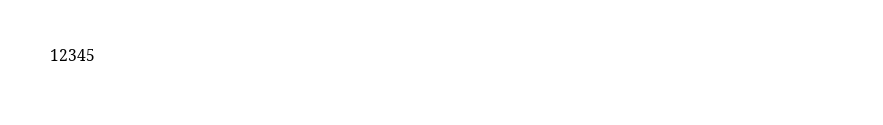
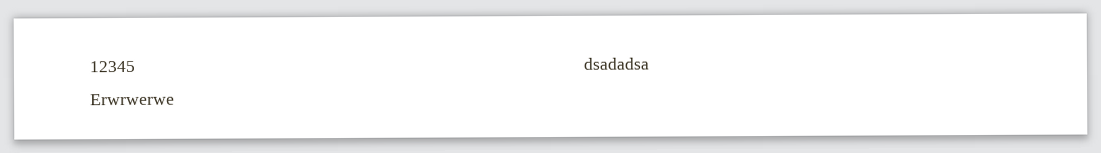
(95, 55) none -> [90,93,175,106] [583,57,649,70] // Erwrwerwe // dsadadsa

